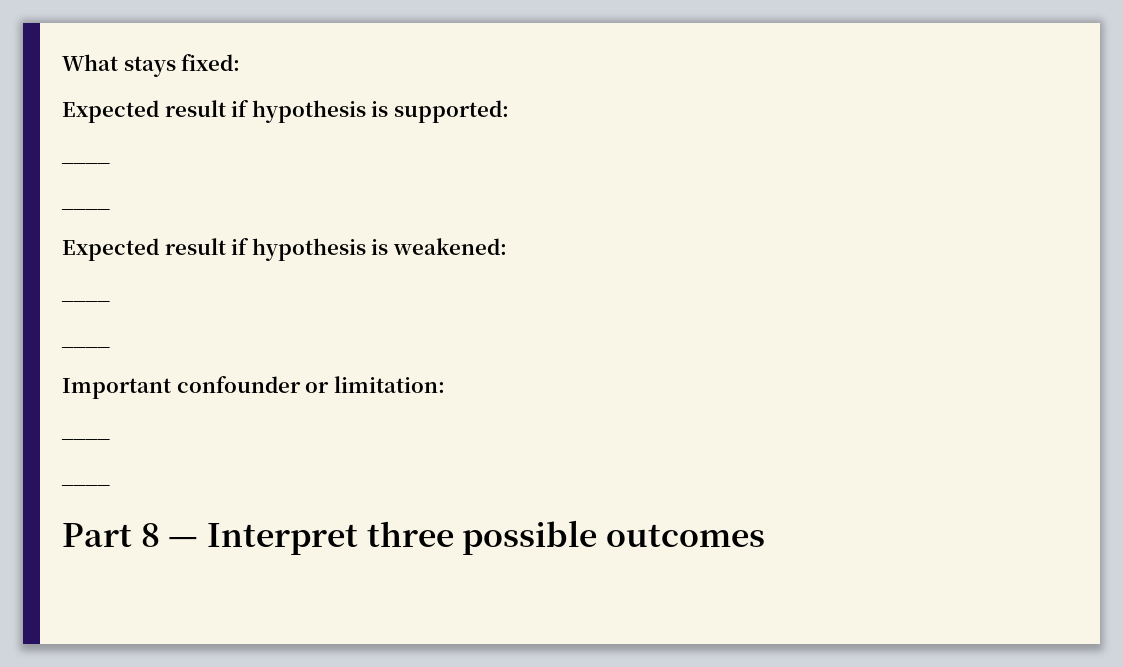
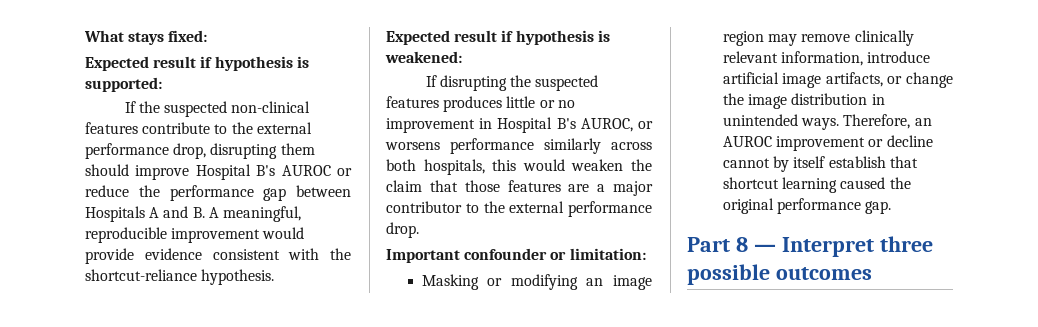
[61,163,110,164] [61,209,110,210] ____ // ____ -> [124,101,311,117] [85,122,312,134] [85,143,315,159] [85,164,352,180] [85,185,351,201] [85,206,301,222] [85,227,305,243] [85,248,351,264] [85,269,275,285] If the suspected non-clinical features contribute to the external performance drop, disrupting them should improve Hospital B's AUROC or reduce the performance gap between Hospitals A and B. A meaningful, reproducible improvement would provide evidence consistent with the shortcut-reliance hypothesis.
[61,301,110,302] [61,347,110,348] [62,376,445,399] [61,439,110,440] [61,485,110,486] ____ // ____ // Important confounder or limitation: // ____ // ____ -> [425,75,599,91] [386,96,575,112] [386,117,653,133] [385,138,652,154] [386,159,652,175] [386,180,653,196] [386,201,652,217] [386,222,419,238] [386,248,646,263] [421,274,652,290] [722,30,914,46] [722,51,931,66] [722,72,953,88] [722,93,885,109] [722,114,932,130] [722,135,933,151] [722,156,918,172] [722,177,911,193] [722,198,892,214] If disrupting the suspected features produces little or no improvement in Hospital B's AUROC, or worsens performance similarly across both hospitals, this would weaken the claim that those features are a major contributor to the external performance drop. // Important confounder or limitation: // Masking or modifying an image region may remove clinically relevant information, introduce artificial image artifacts, or change the image distribution in unintended ways. Therefore, an AUROC improvement or decline cannot by itself establish that shortcut learning caused the original performance gap.

